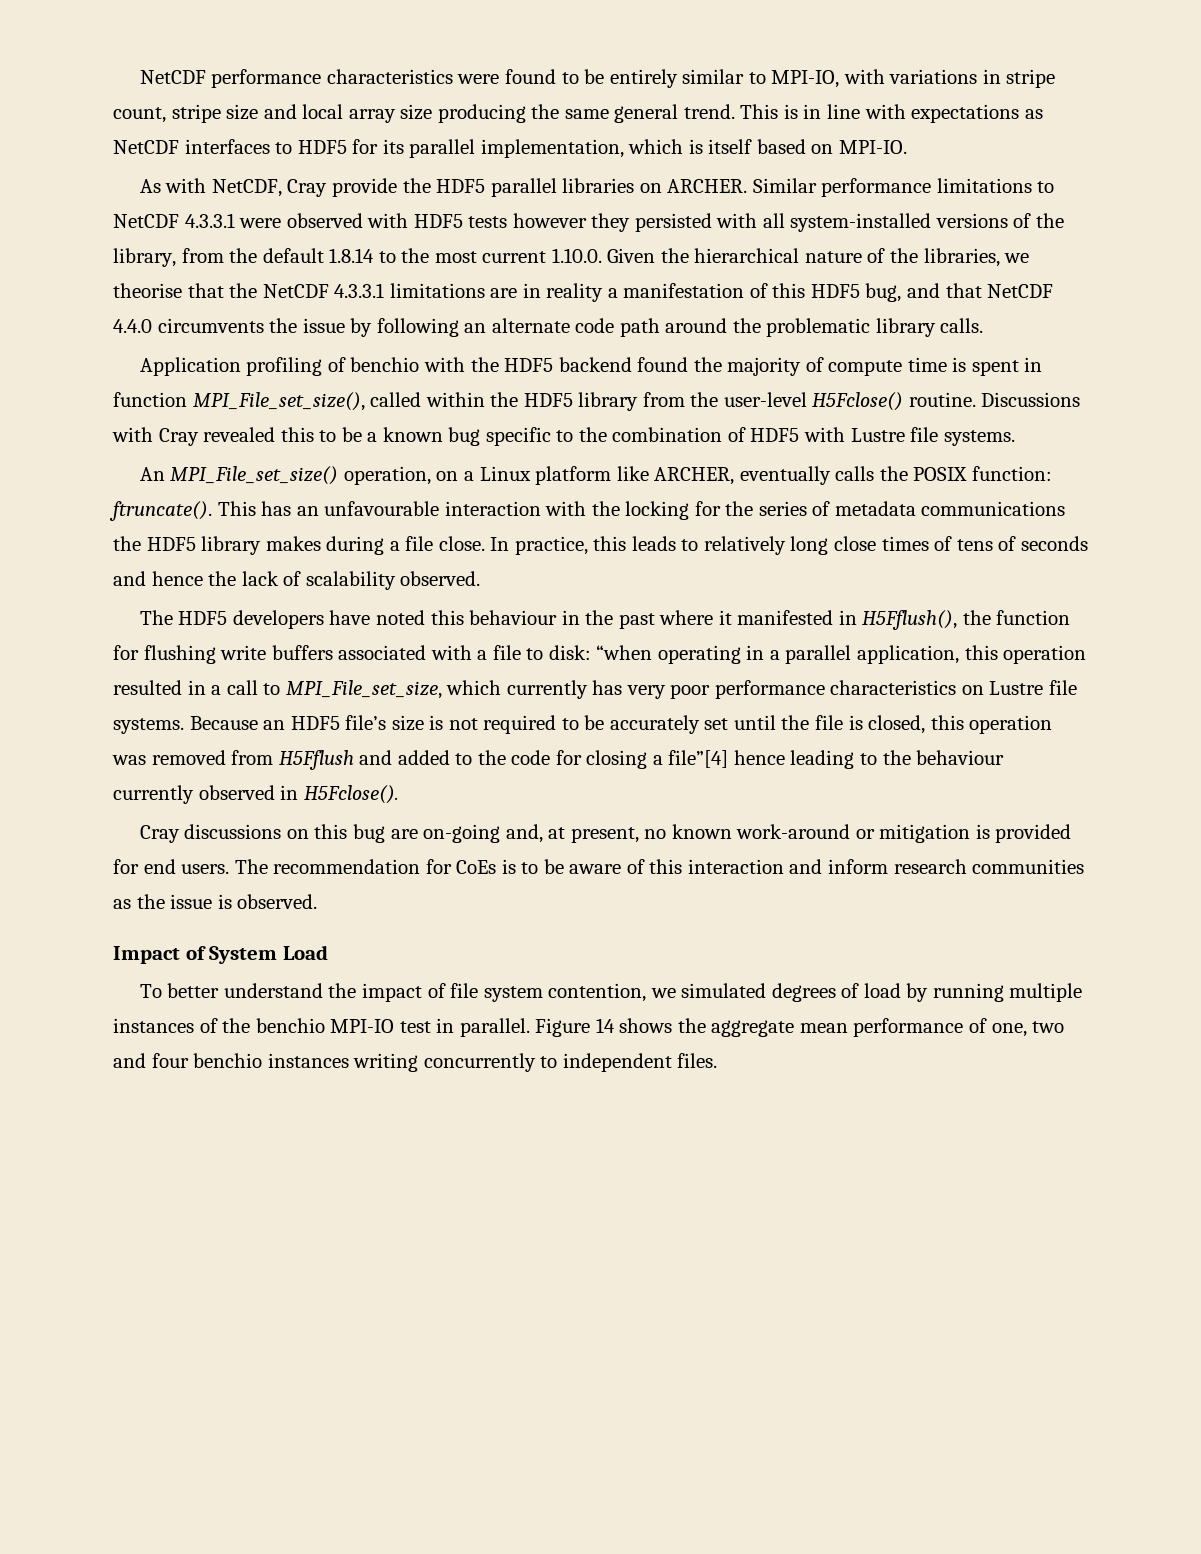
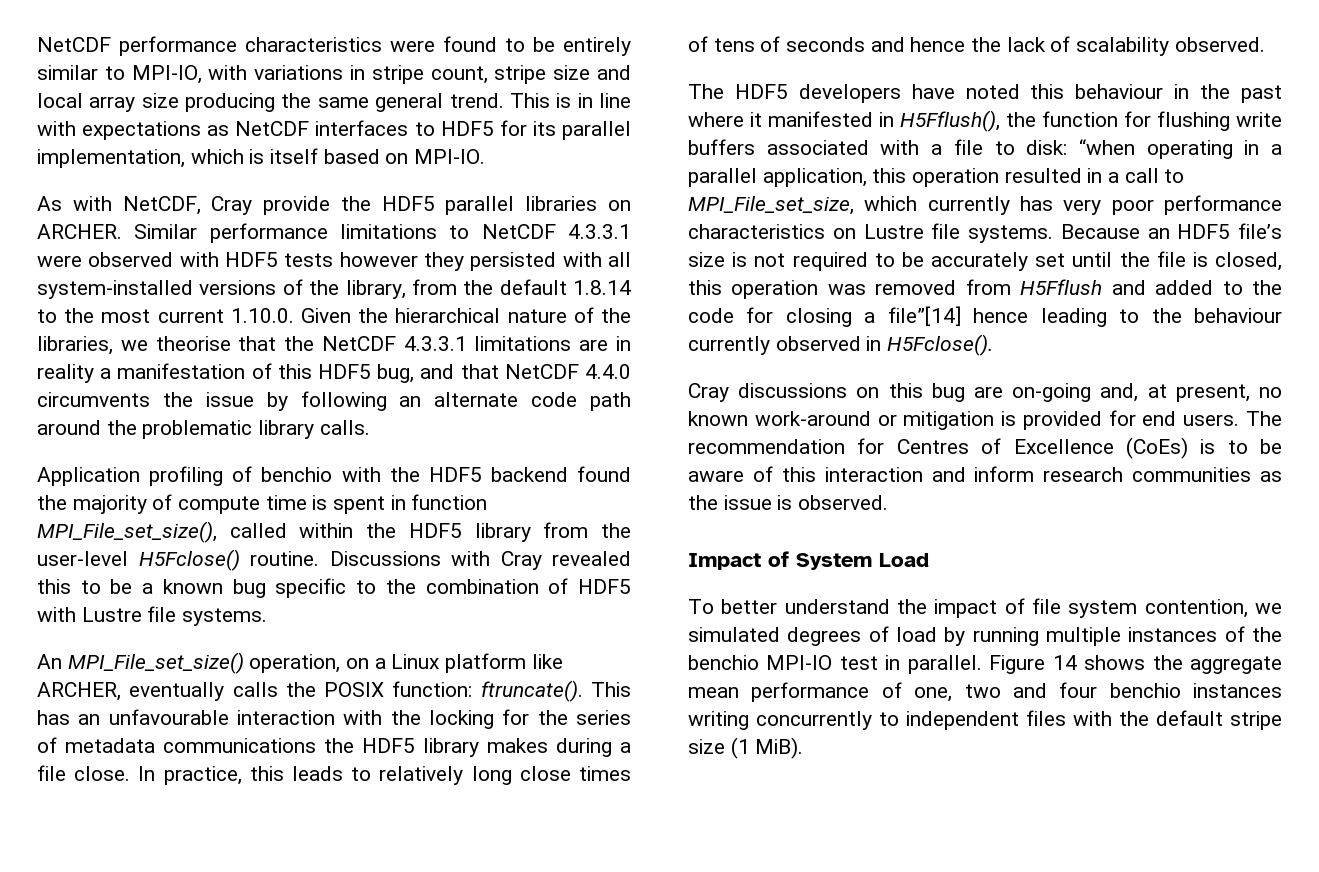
[668,750,729,768] file”[4] -> [887,306,961,326] file”[14]
[456,860,497,874] CoEs -> [896,437,1188,459] Centres of Excellence (CoEs)
[677,1053,718,1068] files. -> [1026,710,1282,730] [688,737,804,759] files with the default stripe size (1 MiB).

